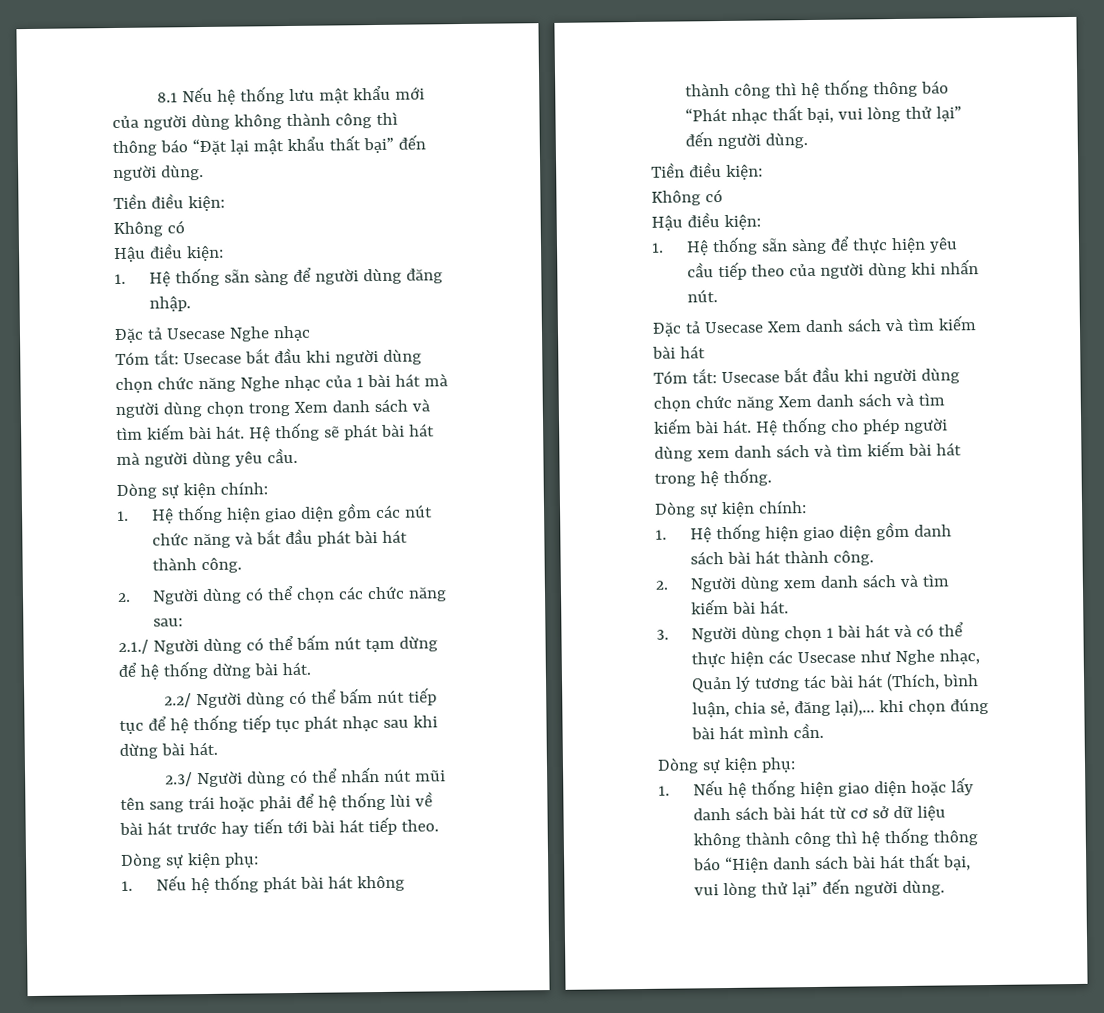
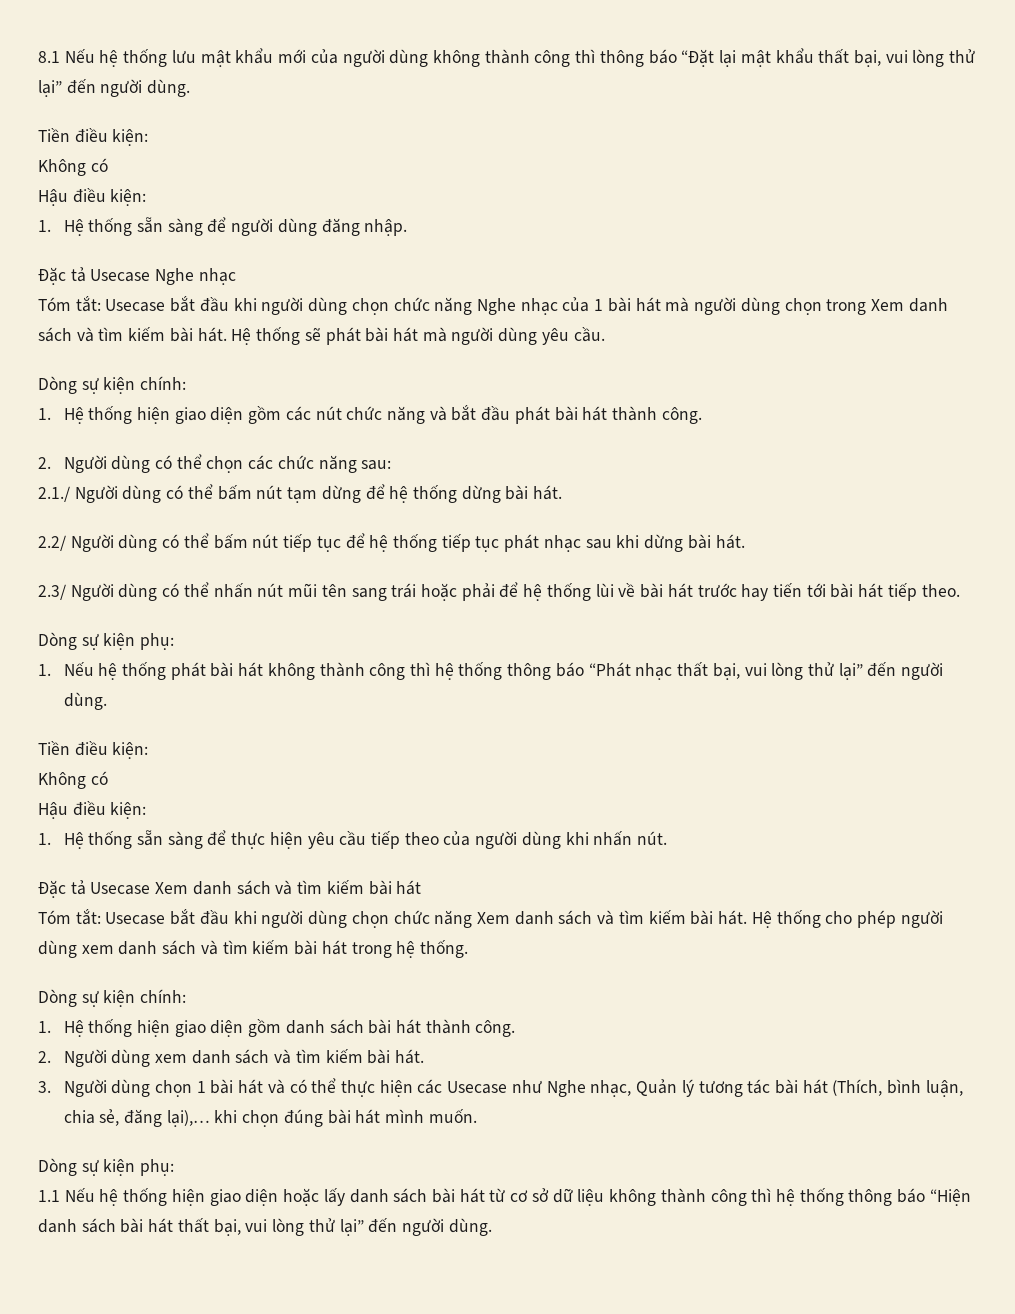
[362,137,394,154] bại” -> [853,49,976,67] [38,80,62,97] bại, vui lòng thử lại”
[793,722,825,739] [657,757,796,774] [658,785,670,796] cần. // Dòng sự kiện phụ: // 1. -> [428,1109,477,1123] [38,1158,175,1176] [38,1190,60,1202] muốn. // Dòng sự kiện phụ: // 1.1

